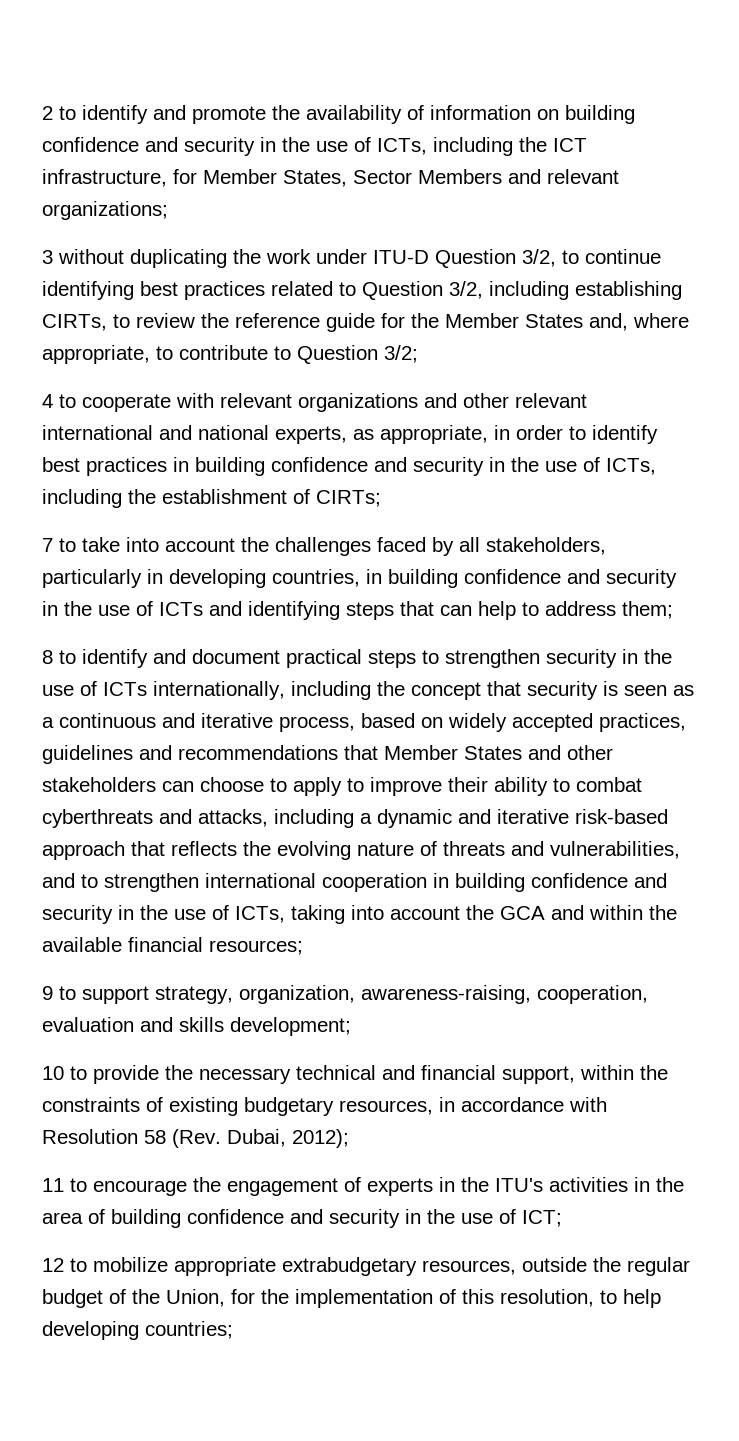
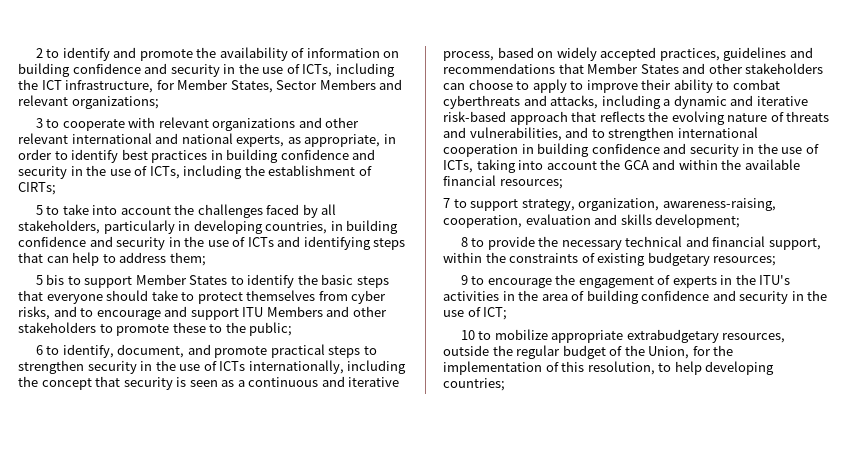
[58,249,661,268] [42,281,682,300] [42,313,689,332] [42,345,418,364] [42,394,53,408] without duplicating the work under ITU-D Question 3/2, to continue identifying best practices related to Question 3/2, including establishing CIRTs, to review the reference guide for the Member States and, where appropriate, to contribute to Question 3/2; // 4 -> (43, 123) none
[42,538,53,552] 7 -> [35,205,43,215] 5
[42,649,280,668] 8 to identify and document -> [35,274,389,288] [18,290,387,304] [18,306,387,320] [18,322,293,336] [35,344,268,358] 5 bis to support Member States to identify the basic steps that everyone should take to protect themselves from cyber risks, and to encourage and support ITU Members and other stakeholders to promote these to the public; // 6 to identify, document, and promote
[42,986,53,1000] 9 -> [443,198,450,208] 7
[42,1066,64,1080] 10 -> [460,237,468,247] 8
[339,1097,607,1115] [42,1129,349,1148] [42,1178,64,1192] resources, in accordance with Resolution 58 (Rev. Dubai, 2012); // 11 -> [713,256,777,266] [460,275,468,285] resources; // 9
[42,1258,64,1272] 12 -> [460,330,475,340] 10

